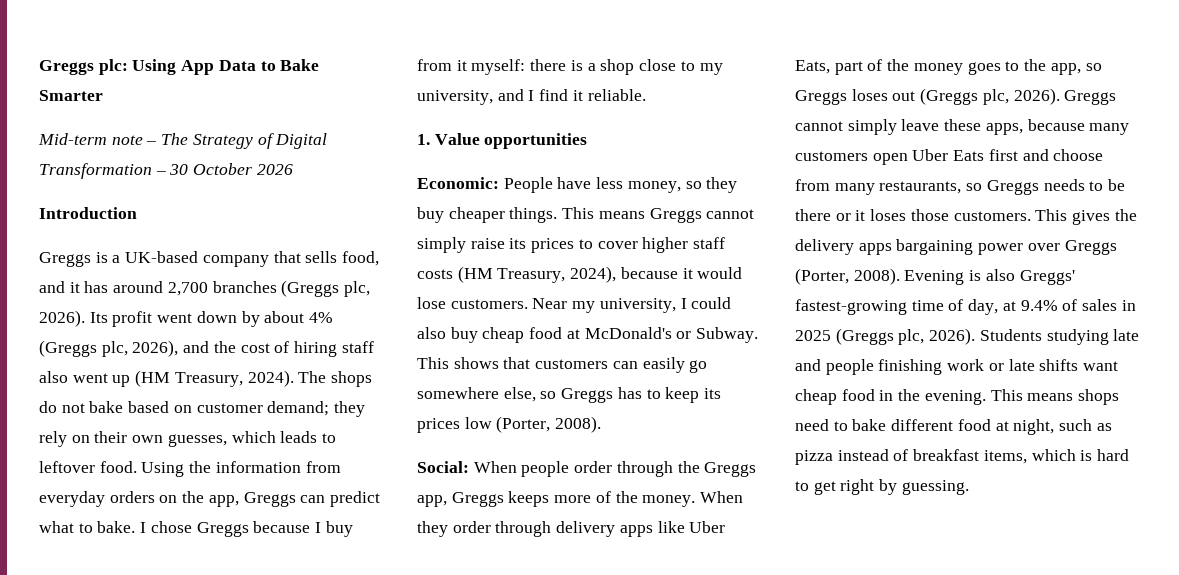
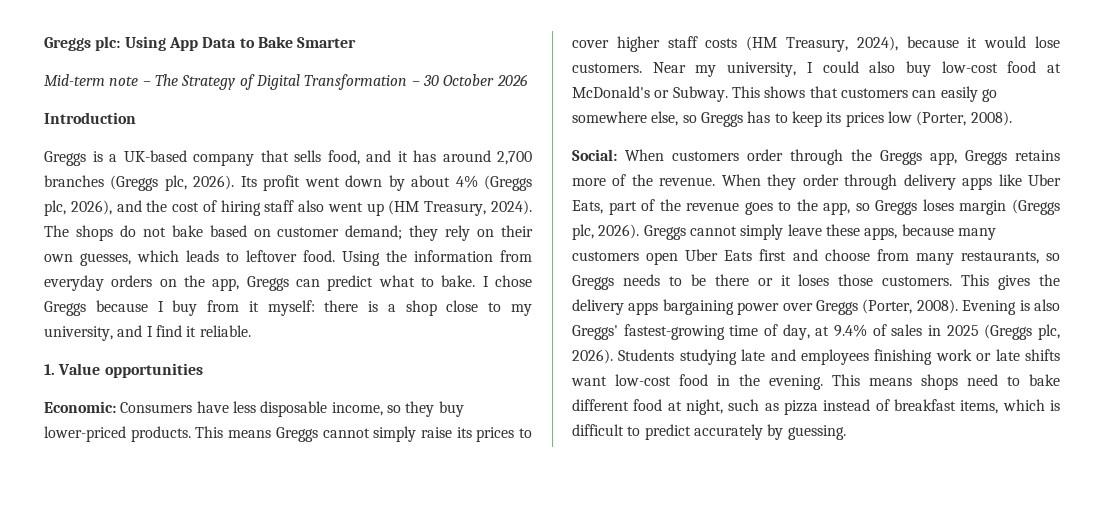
[503,177,553,193] People -> [120,402,193,413] Consumers
[627,181,681,193] money, -> [260,401,383,417] disposable income,
[448,207,558,223] cheaper things. -> [44,426,191,442] lower-priced products.
[482,327,525,343] cheap -> [941,61,998,73] low-cost
[521,461,570,477] people -> [672,151,739,161] customers
[508,491,550,507] keeps -> [1015,150,1060,161] retains
[642,495,696,507] money. -> [659,177,716,186] revenue.
[913,63,963,75] money -> [686,202,740,211] revenue
[892,91,916,101] out -> [959,200,1007,215] margin
[825,359,874,375] people -> [801,349,869,365] employees
[795,389,837,405] cheap -> [615,374,671,386] low-cost
[1097,449,1130,461] [795,479,875,495] hard to get right -> [572,424,763,440] difficult to predict accurately

